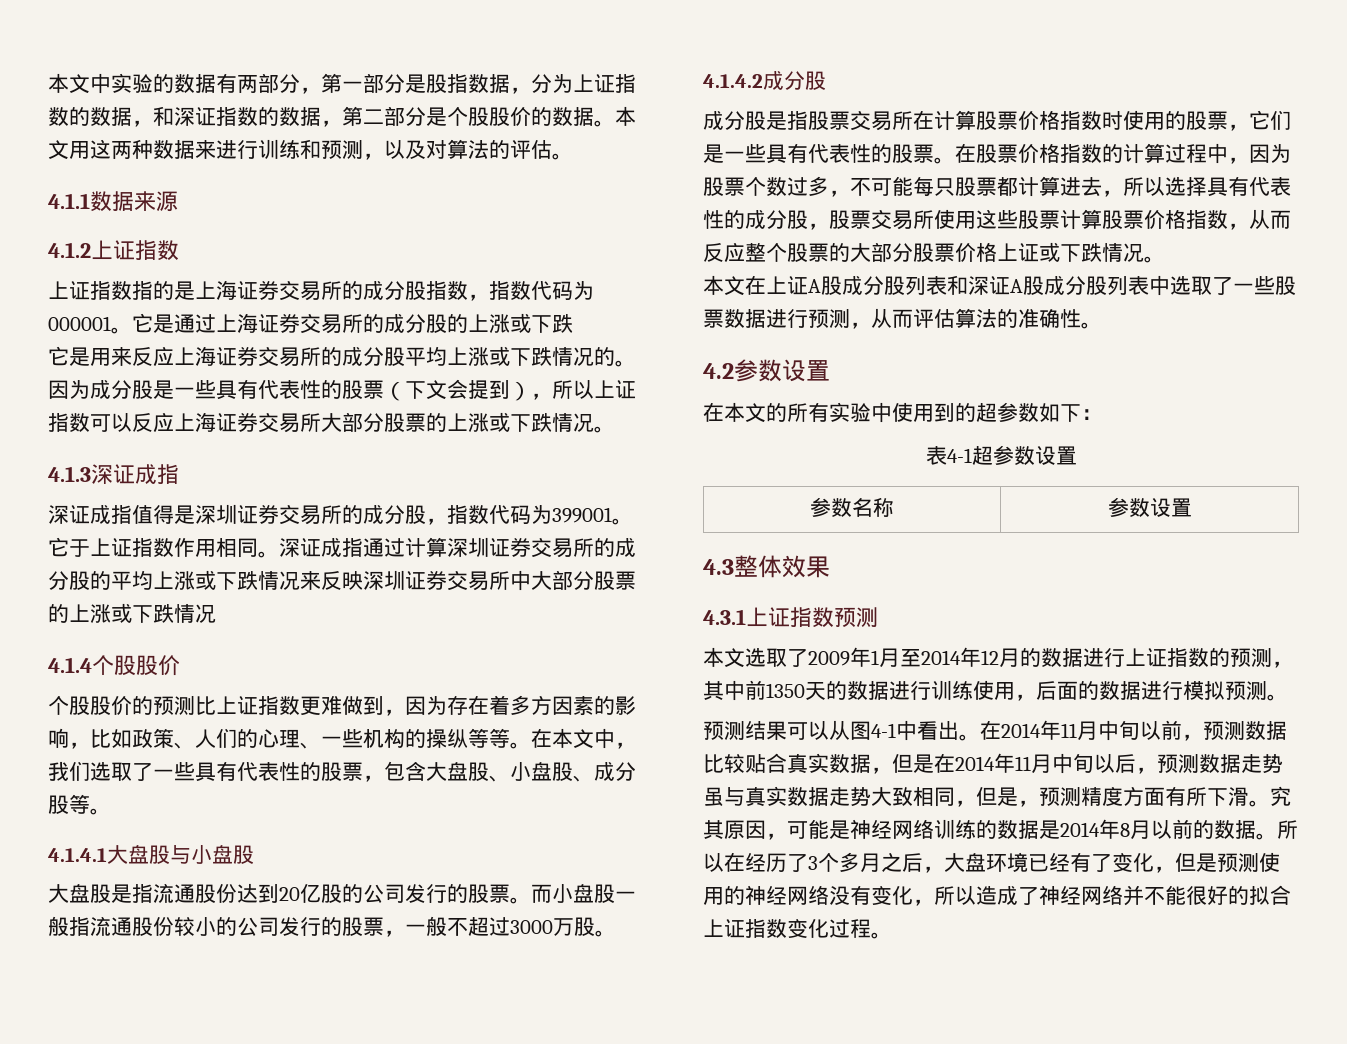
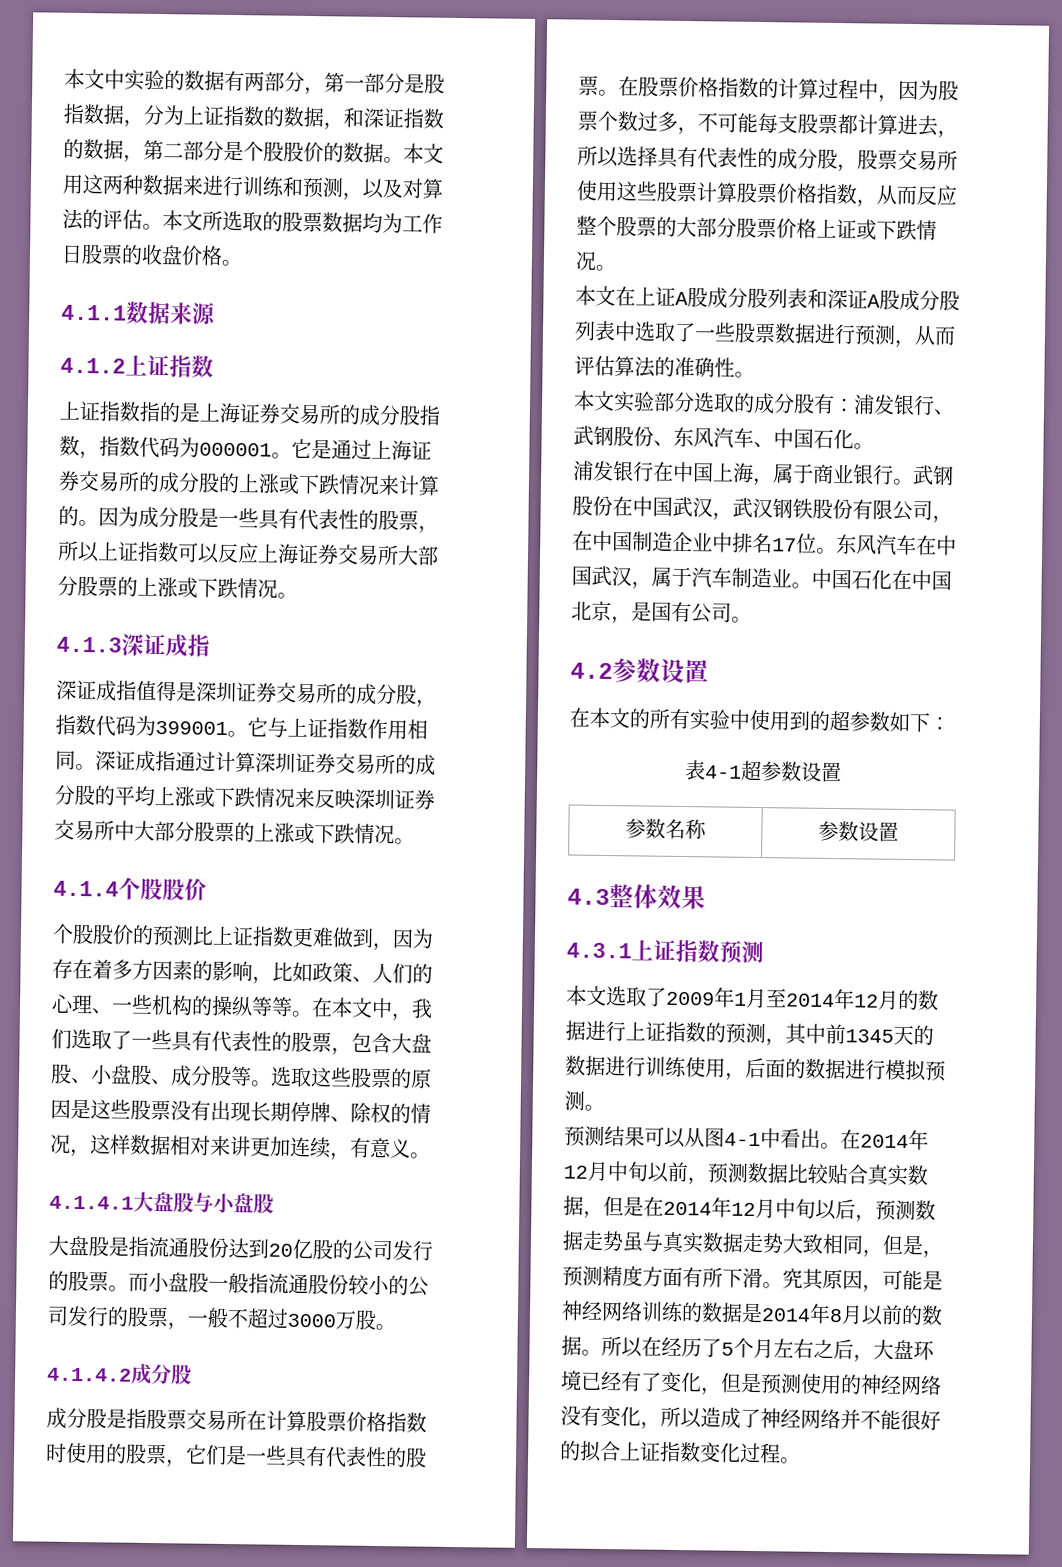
(573, 156) none -> [162,210,443,234] [61,243,242,267] 本文所选取的股票数据均为工作日股票的收盘价格。
[48,346,594,367] // 它是用来反应上海证券交易所的成分股平均上涨或下跌情况 -> [338,474,440,496] 情况来计算
[384,379,531,401] （下文会提到） -> (419, 520) none
[69,539,90,557] 于 -> [267,717,288,738] 与
(216, 613) none -> [394,838,415,845] 。
(111, 811) none -> [270,1066,432,1089] [50,1098,431,1124] [50,1134,431,1161] 选取这些股票的原因是这些股票没有出现长期停牌、除权的情况，这样数据相对来讲更加连续，有意义。
[934,178,955,196] 只 -> [777,113,798,134] 支
(1102, 325) none -> [573,390,954,416] [573,425,874,450] [573,460,954,487] [572,495,953,524] [572,530,957,556] [571,565,952,591] [571,600,752,625] // 本文实验部分选取的成分股有：浦发银行、武钢股份、东风汽车、中国石化。 // 浦发银行在中国上海，属于商业银行。武钢股份在中国武汉，武汉钢铁股份有限公司，在中国制造企业中排名17位。东风汽车在中国武汉，属于汽车制造业。中国石化在中国北京，是国有公司。
[766,683,805,698] 1350 -> [845,1029,894,1043] 1345
[1061,723,1077,738] 11 -> [563,1165,588,1179] 12
[1015,756,1031,771] 11 -> [731,1202,756,1217] 12
[808,852,881,872] 3个多月 -> [721,1337,814,1359] 5个月左右

